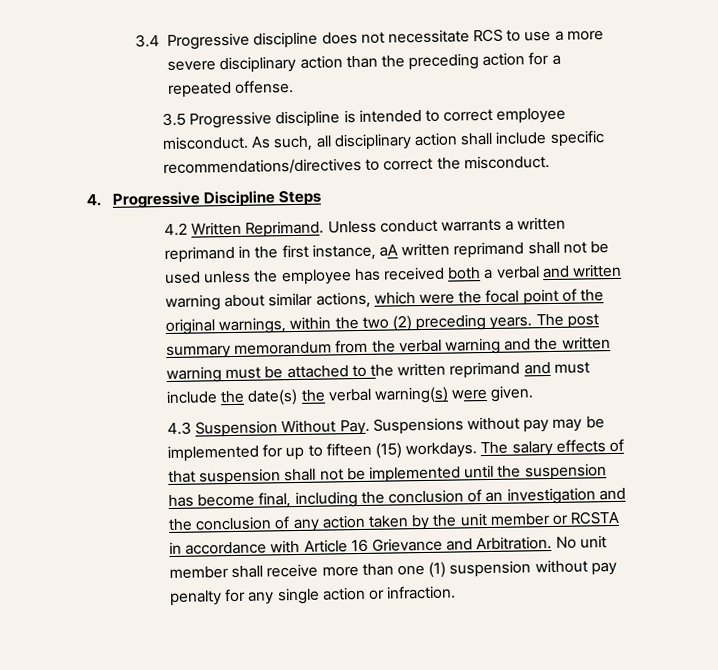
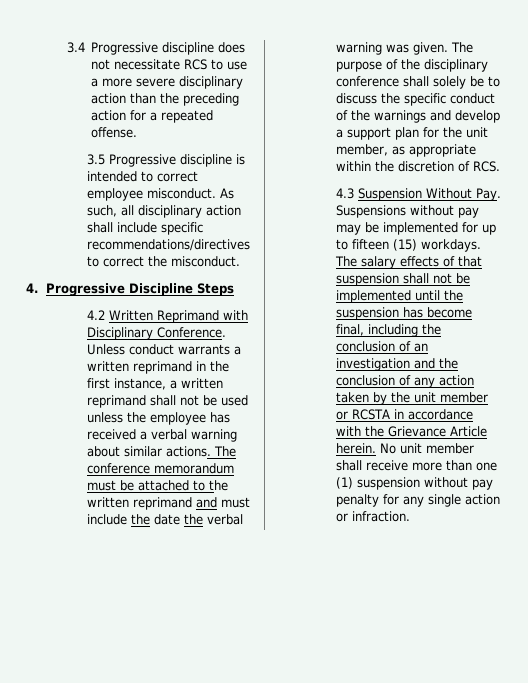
[245,220,325,238] Reprimand. -> [157,310,249,323] [87,327,227,340] Reprimand with Disciplinary Conference.
[379,244,399,257] aA -> [170,380,178,389] a
[447,267,482,280] both -> (137, 434) none
[541,263,622,279] and written -> (188, 434) none
[315,288,604,309] [165,313,599,336] [166,336,611,360] [166,366,223,384] actions, which were the focal point of the original warnings, within the two (2) preceding years. The post summary memorandum from the verbal warning and the written warning -> [166,446,237,457] [87,463,235,474] actions. The conference memorandum
[247,386,489,406] date(s) the verbal warning(s) were -> [154,514,244,525] [336,42,410,55] date the verbal warning was
(535, 393) none -> [451,42,474,53] [336,59,489,72] [336,76,501,89] [336,93,496,106] [336,110,501,123] [336,127,489,140] [336,144,477,157] [336,161,501,172] The purpose of the disciplinary conference shall solely be to discuss the specific conduct of the warnings and develop a support plan for the unit member, as appropriate within the discretion of RCS.
[303,535,553,553] Article 16 Grievance and Arbitration. -> [365,426,488,437] [336,443,377,454] the Grievance Article herein.

